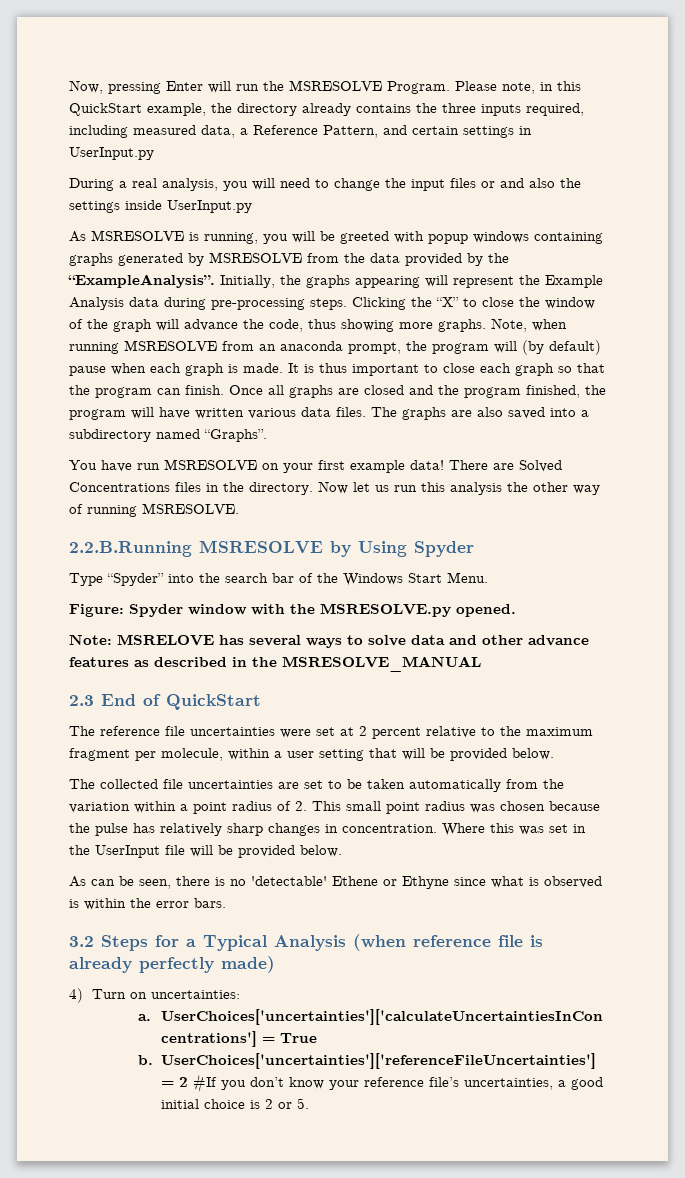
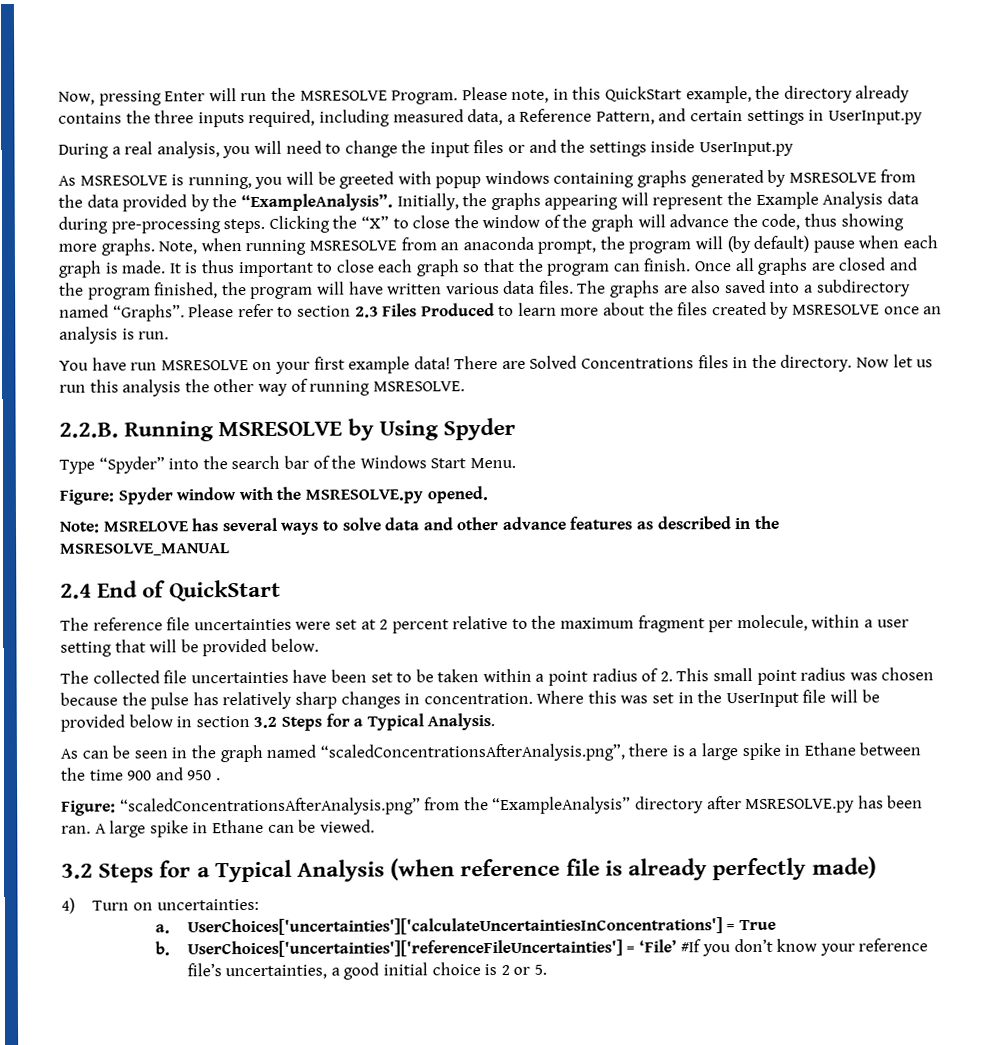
[529,178,555,188] also -> (557, 146) none
(267, 435) none -> [188,301,943,319] [59,326,170,344] Please refer to section 2.3 Files Produced to learn more about the files created by MSRESOLVE once an analysis is run.
[69,541,192,557] 2.2.B.Running -> [59,421,215,442] 2.2.B. Running
[69,695,94,706] 2.3 -> [60,583,92,599] 2.4
[278,782,299,789] are -> [292,669,367,683] have been
[409,779,564,792] [69,802,130,813] automatically from the variation -> (480, 676) none
[300,845,342,857] [69,876,602,889] [69,898,226,910] below. // As can be seen, there is no 'detectable' Ethene or Ethyne since what is observed is within the error bars. -> [128,713,496,731] [60,742,922,763] [60,767,221,781] [61,795,924,816] [61,819,375,838] below in section 3.2 Steps for a Typical Analysis. // As can be seen in the graph named “scaledConcentrationsAfterAnalysis.png”, there is a large spike in Ethane between the time 900 and 950 . // Figure: “scaledConcentrationsAfterAnalysis.png” from the “ExampleAnalysis” directory after MSRESOLVE.py has been ran. A large spike in Ethane can be viewed.
[178,1077,188,1087] 2 -> [638,939,677,953] ‘File’

